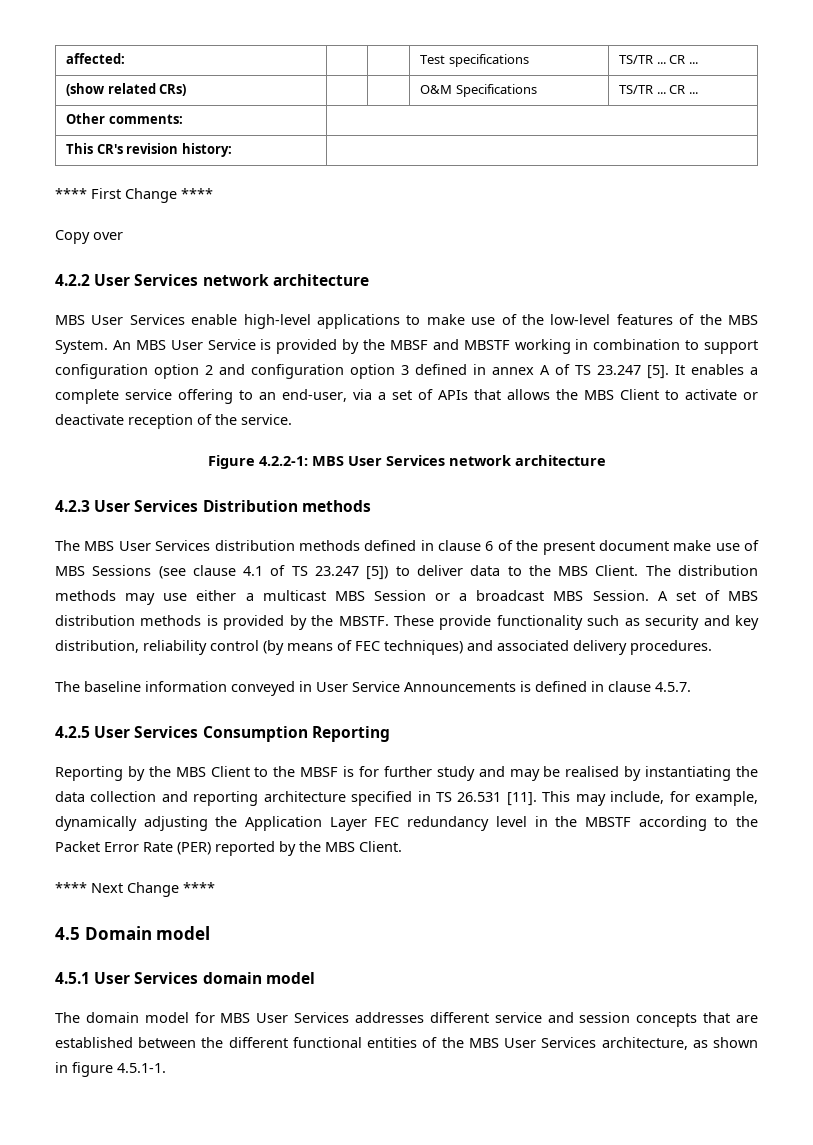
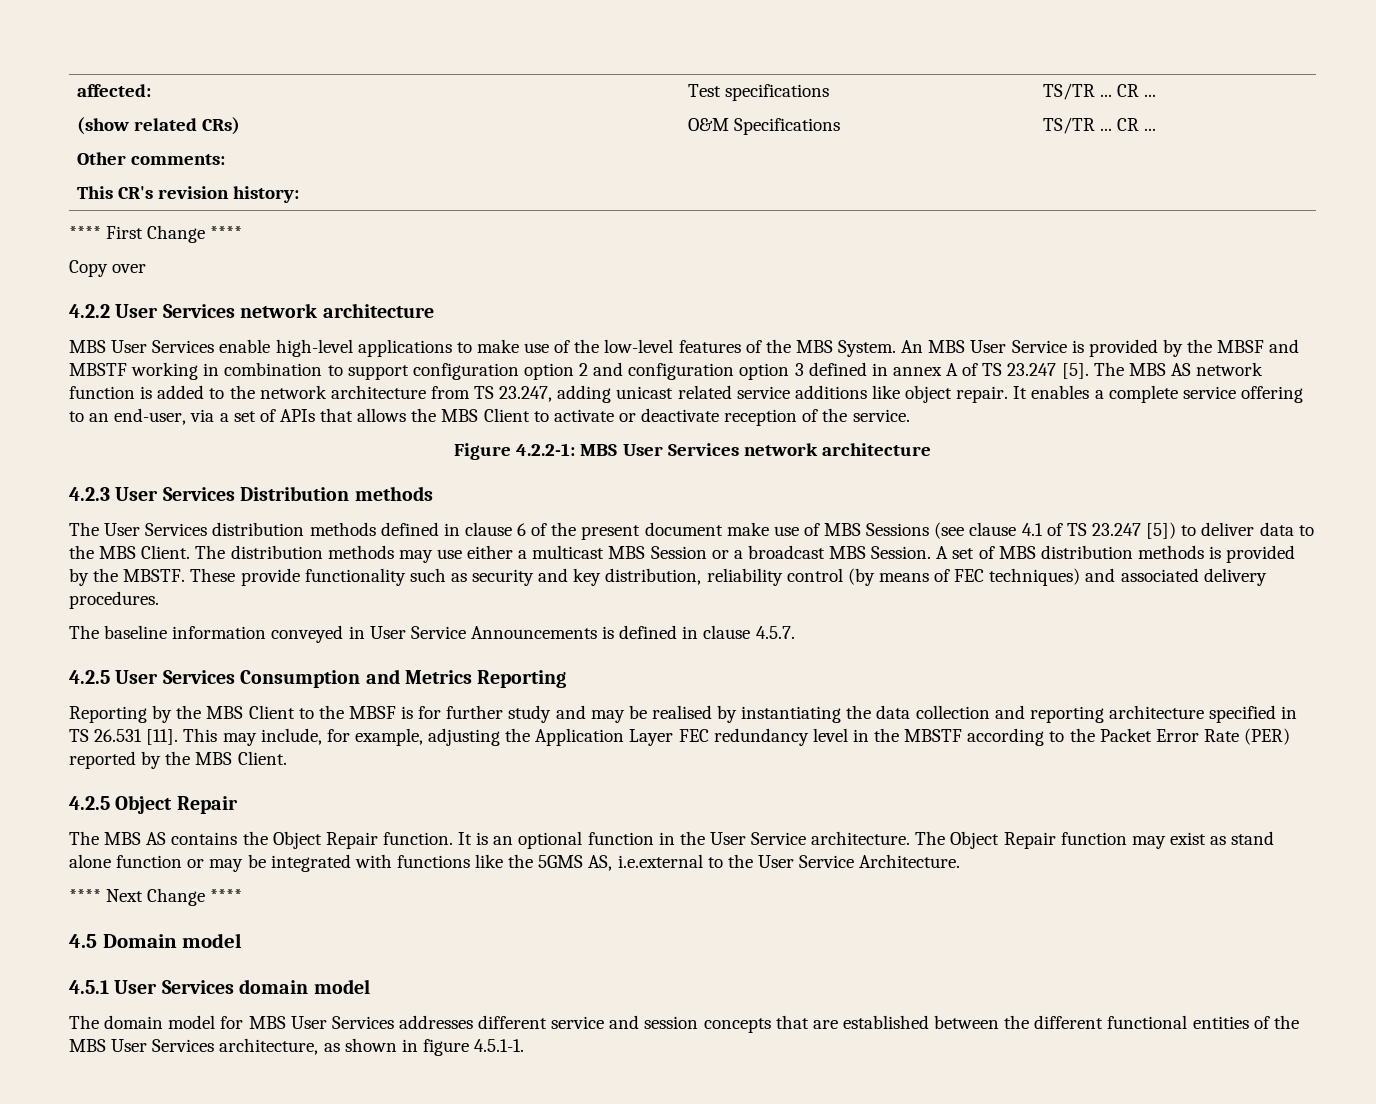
(669, 372) none -> [1093,362,1264,376] [69,385,1009,403] The MBS AS network function is added to the network architecture from TS 23.247, adding unicast related service additions like object repair.
[84,541,115,551] MBS -> (99, 529) none
(308, 734) none -> [365,669,472,684] and Metrics
[55,816,137,831] dynamically -> (423, 737) none
(402, 846) none -> [69,795,238,814] [69,831,1275,849] [69,854,961,872] // 4.2.5 Object Repair // The MBS AS contains the Object Repair function. It is an optional function in the User Service architecture. The Object Repair function may exist as stand alone function or may be integrated with functions like the 5GMS AS, i.e.external to the User Service Architecture.

